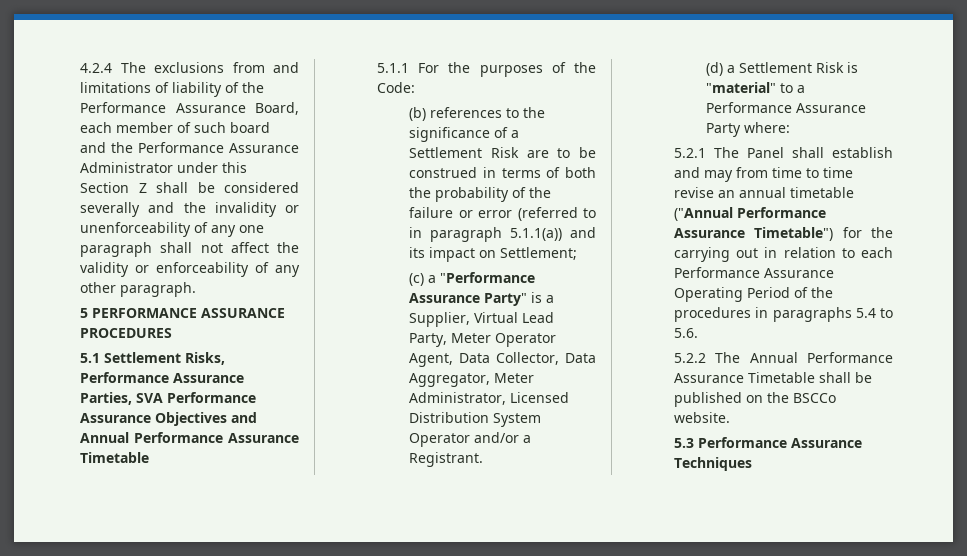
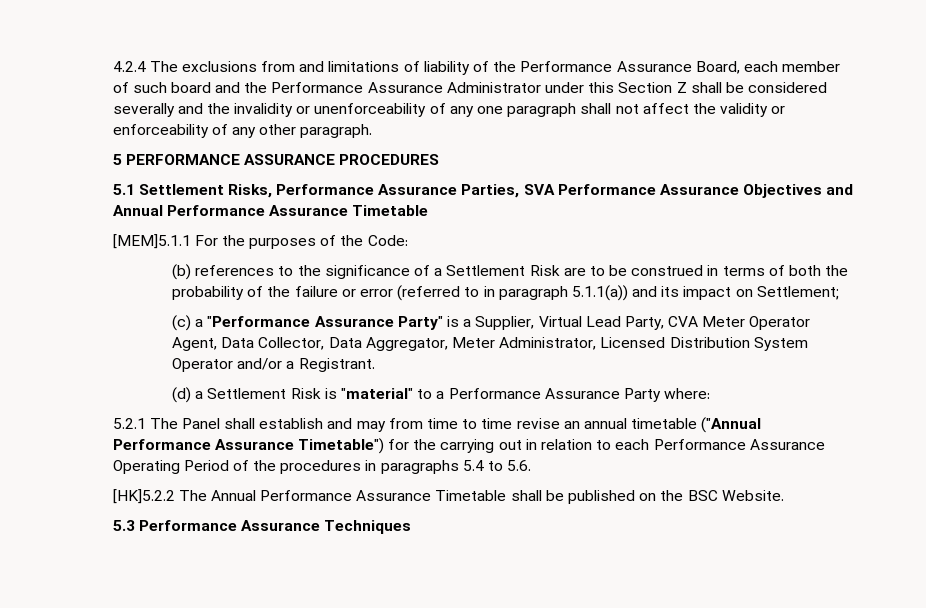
[377,63,410,73] 5.1.1 -> [112,234,191,249] [MEM]5.1.1
(448, 340) none -> [668,316,699,327] CVA
[674,353,707,363] 5.2.2 -> [112,489,175,504] [HK]5.2.2
[793,393,837,403] [674,412,731,423] BSCCo website. -> [687,490,784,501] BSC Website.

